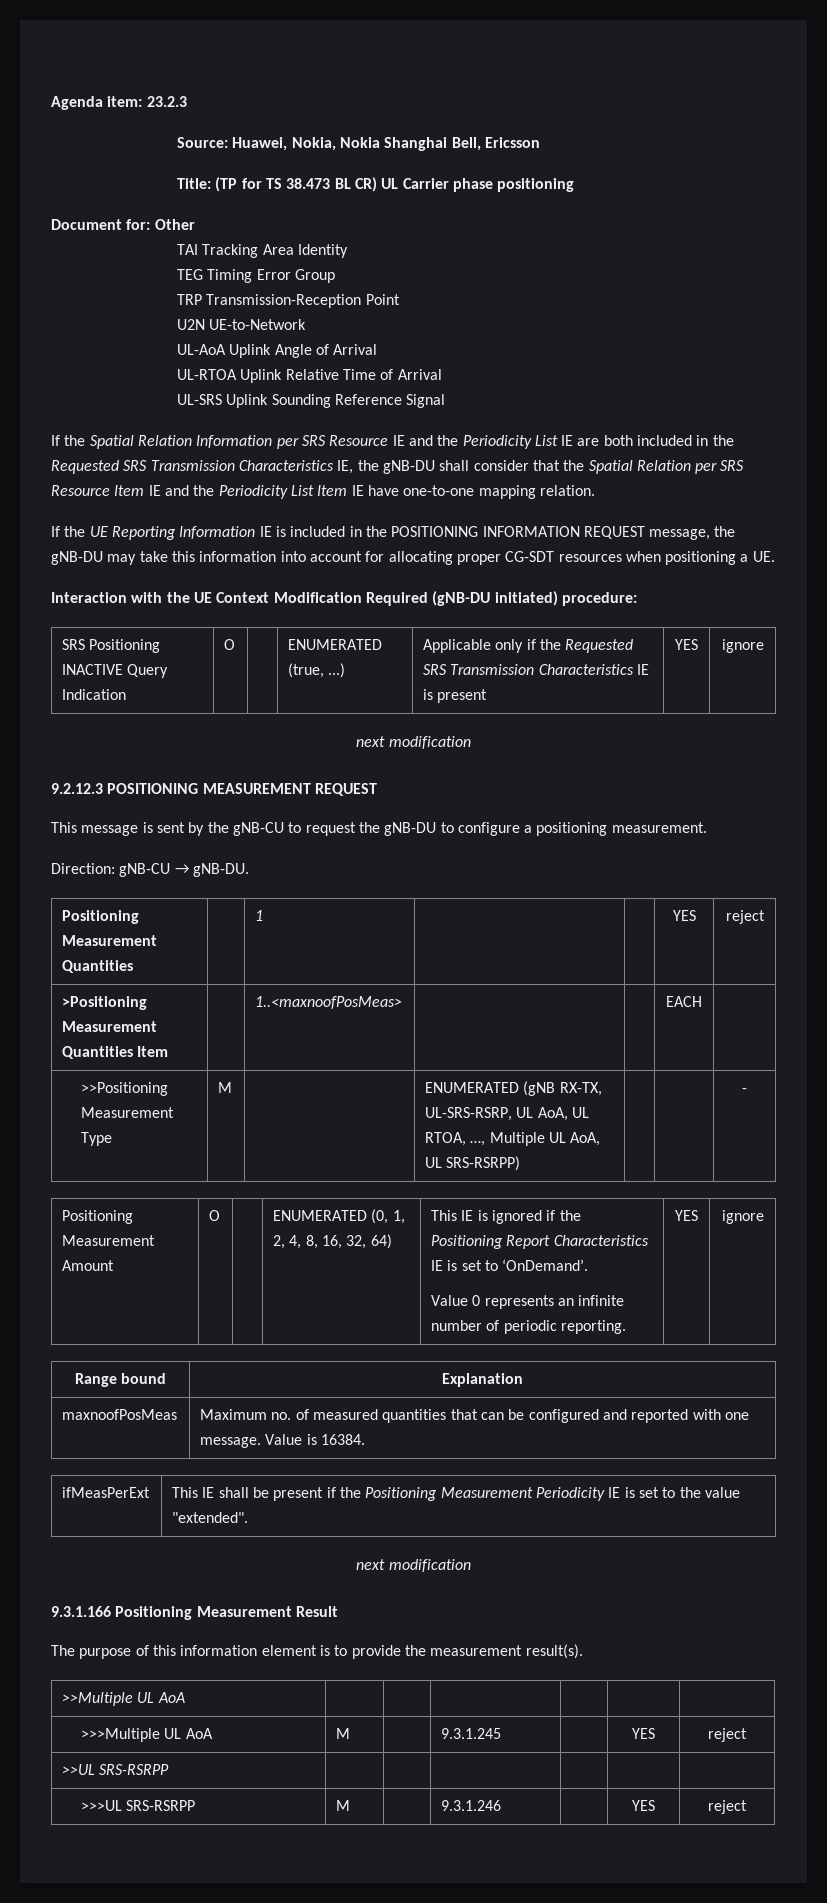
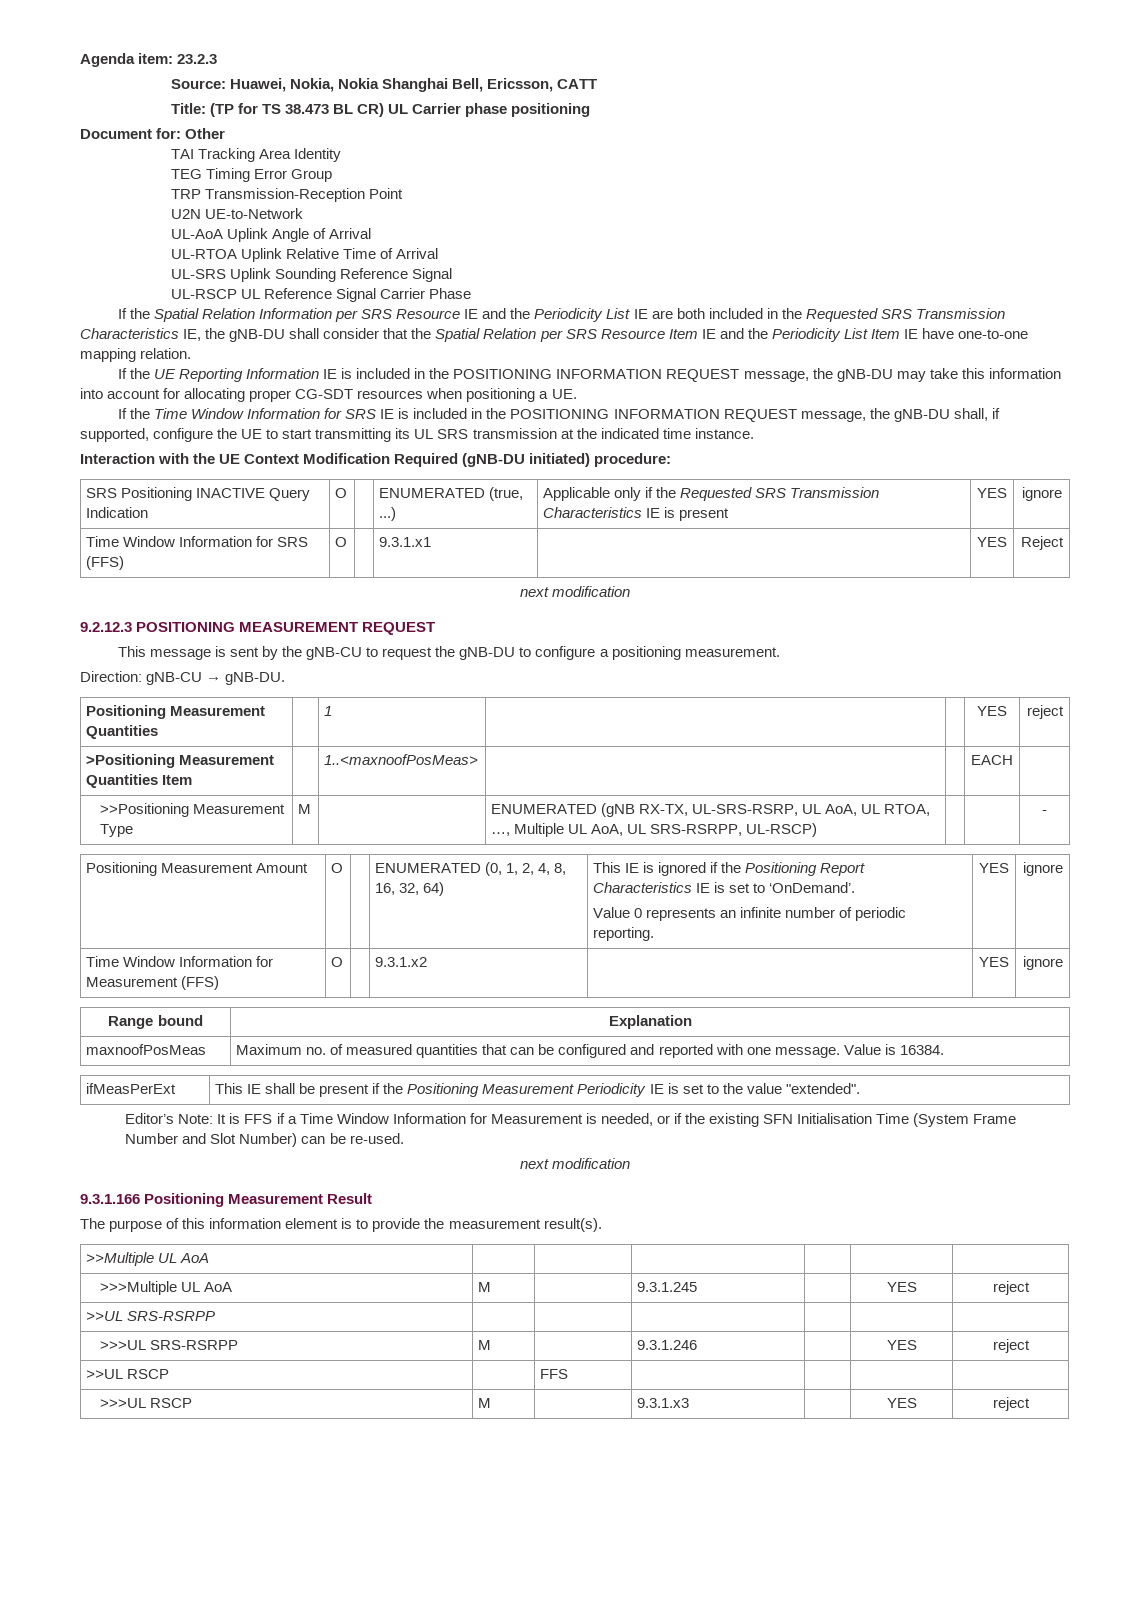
[484,137,540,148] Ericsson -> [486,78,597,92] Ericsson, CATT
(446, 401) none -> [170,288,471,302] // UL-RSCP UL Reference Signal Carrier Phase
(775, 556) none -> [117,408,1000,422] [80,428,754,442] // If the Time Window Information for SRS IE is included in the POSITIONING INFORMATION REQUEST message, the gNB-DU shall, if supported, configure the UE to start transmitting its UL SRS transmission at the indicated time instance.
(764, 646) none -> [86,536,309,547] [86,556,125,570] [335,537,348,547] [379,537,432,547] [977,537,1007,547] [1020,536,1064,550] // Time Window Information for SRS (FFS) | O | | 9.3.1.x1 | | YES | Reject
[446,1156,521,1171] SRS-RSRPP) -> [650,823,818,837] SRS-RSRPP, UL-RSCP)
(764, 1217) none -> [86,956,274,967] [86,976,220,990] [331,957,344,967] [375,957,428,967] [979,957,1009,967] [1022,956,1063,970] // Time Window Information for Measurement (FFS) | O | | 9.3.1.x2 | | YES | ignore
(249, 1517) none -> [125,1113,1017,1127] [125,1133,404,1147] // Editor’s Note: It is FFS if a Time Window Information for Measurement is needed, or if the existing SFN Initialisation Time (System Frame Number and Slot Number) can be re-used.
(747, 1807) none -> [86,1369,170,1379] [540,1369,569,1379] [99,1398,192,1408] [478,1398,492,1408] [637,1398,690,1408] [886,1398,917,1408] [992,1397,1030,1411] // >>UL RSCP | | FFS | | | | // >>>UL RSCP | M | | 9.3.1.x3 | | YES | reject

